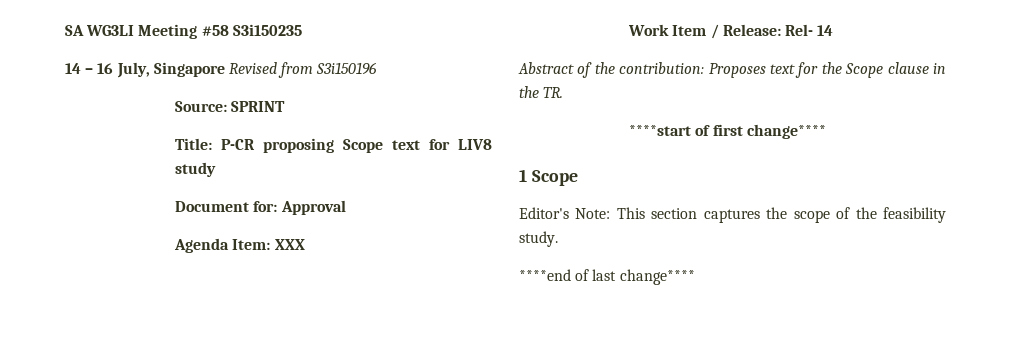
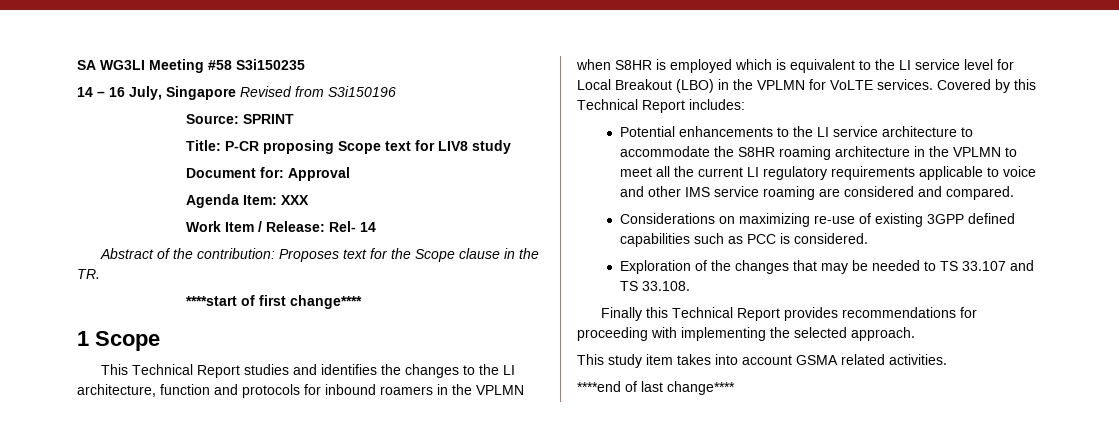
[519,207,946,223] [519,231,558,247] Editor's Note: This section captures the scope of the feasibility study. -> [100,364,515,378] [77,384,524,398] [576,59,1014,73] [577,79,1036,93] [577,99,745,113] [619,126,973,137] [619,146,1017,160] [619,166,1036,180] [619,186,1014,200] [619,213,1015,227] [619,233,868,247] [619,260,1034,274] [619,281,690,291] [600,307,977,321] [577,327,915,341] [577,354,947,368] This Technical Report studies and identifies the changes to the LI architecture, function and protocols for inbound roamers in the VPLMN when S8HR is employed which is equivalent to the LI service level for Local Breakout (LBO) in the VPLMN for VoLTE services. Covered by this Technical Report includes: // Potential enhancements to the LI service architecture to accommodate the S8HR roaming architecture in the VPLMN to meet all the current LI regulatory requirements applicable to voice and other IMS service roaming are considered and compared. // Considerations on maximizing re-use of existing 3GPP defined capabilities such as PCC is considered. // Exploration of the changes that may be needed to TS 33.107 and TS 33.108. // Finally this Technical Report provides recommendations for proceeding with implementing the selected approach. // This study item takes into account GSMA related activities.

